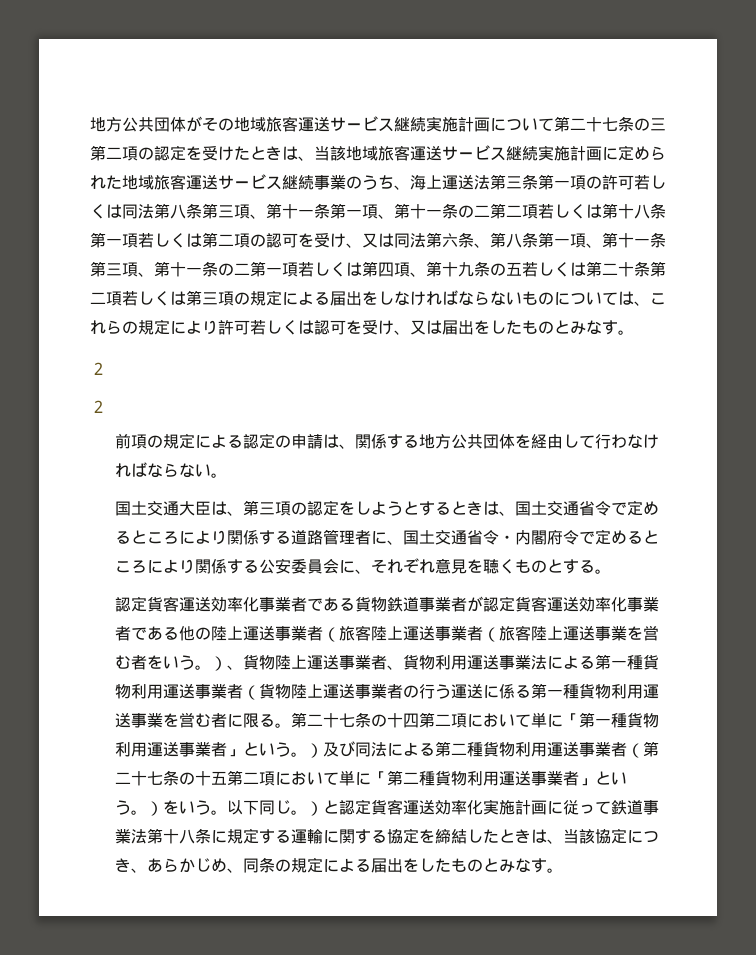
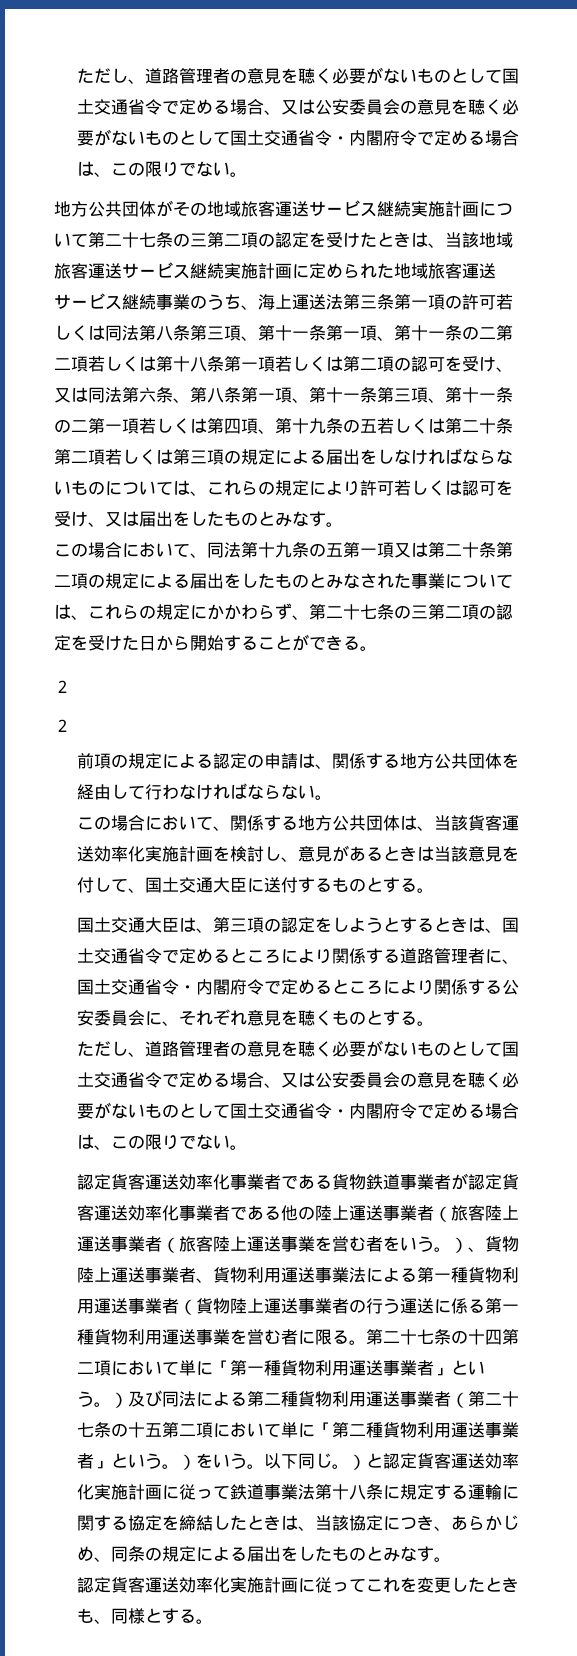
(90, 124) none -> [76,67,519,84] [76,99,519,115] [76,129,519,146] [76,161,247,177] ただし、道路管理者の意見を聴く必要がないものとして国土交通省令で定める場合、又は公安委員会の意見を聴く必要がないものとして国土交通省令・内閣府令で定める場合は、この限りでない。 //
(634, 332) none -> [54,542,513,558] [54,573,513,589] [54,603,513,620] [54,634,377,651] // この場合において、同法第十九条の五第一項又は第二十条第二項の規定による届出をしたものとみなされた事業については、これらの規定にかかわらず、第二十七条の三第二項の認定を受けた日から開始することができる。
(228, 475) none -> [76,815,519,831] [76,845,519,862] [76,877,434,893] // この場合において、関係する地方公共団体は、当該貨客運送効率化実施計画を検討し、意見があるときは当該意見を付して、国土交通大臣に送付するものとする。
(612, 571) none -> [76,1040,519,1057] [76,1072,519,1088] [76,1102,519,1119] [76,1134,247,1150] // ただし、道路管理者の意見を聴く必要がないものとして国土交通省令で定める場合、又は公安委員会の意見を聴く必要がないものとして国土交通省令・内閣府令で定める場合は、この限りでない。
(564, 870) none -> [76,1577,519,1593] [76,1608,213,1624] // 認定貨客運送効率化実施計画に従ってこれを変更したときも、同様とする。

